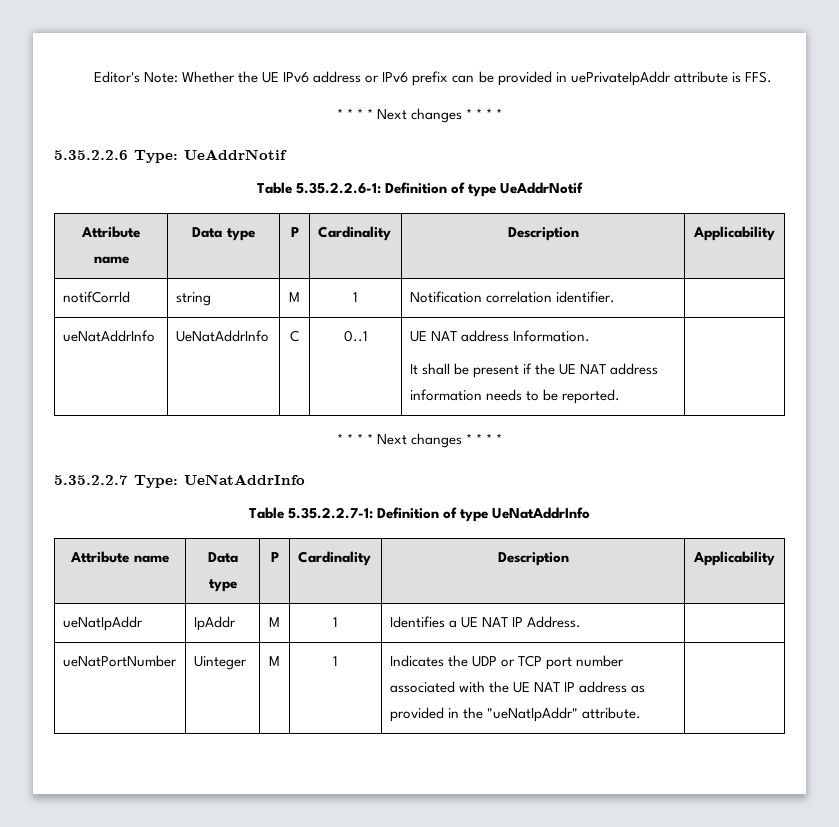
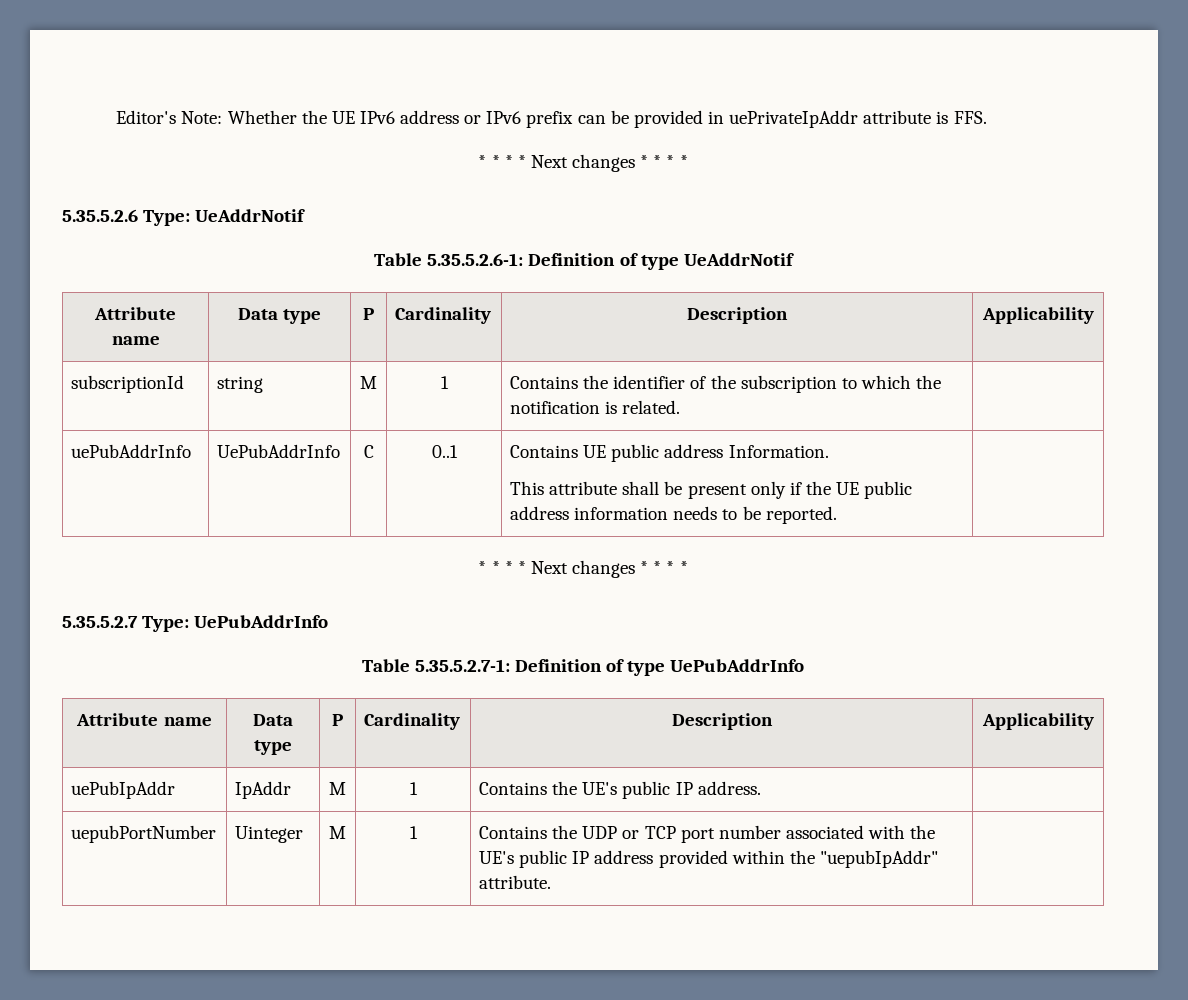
[54,150,128,160] 5.35.2.2.6 -> [62,209,138,222] 5.35.5.2.6
[295,182,381,194] 5.35.2.2.6-1: -> [427,253,524,266] 5.35.5.2.6-1:
[62,291,130,303] notifCorrId -> [71,375,185,393] subscriptionId
[409,291,616,303] [62,330,155,342] [175,330,269,342] Notification correlation identifier. | // ueNatAddrInfo | UeNatAddrInfo -> [510,375,942,393] [510,400,681,414] [71,444,192,458] [217,444,341,458] Contains the identifier of the subscription to which the notification is related. | // uePubAddrInfo | UePubAddrInfo
[409,331,458,342] UE NAT -> [510,444,660,462] Contains UE public
[409,364,418,375] It -> [510,481,618,495] This attribute
(520, 371) none -> [750,481,786,499] only
[580,364,607,374] NAT -> [864,481,913,499] public
[54,474,305,488] [248,507,591,522] [70,551,169,563] [207,552,238,563] [208,579,237,592] [270,552,279,562] [297,551,371,566] [497,552,569,566] [693,551,775,566] [62,616,143,631] 5.35.2.2.7 Type: UeNatAddrInfo // Table 5.35.2.2.7-1: Definition of type UeNatAddrInfo // Attribute name | Data type | P | Cardinality | Description | Applicability // ueNatIpAddr -> [62,615,329,632] [361,659,805,676] [76,713,212,726] [253,714,293,726] [254,740,292,755] [332,714,343,726] [364,713,461,730] [671,713,773,730] [981,713,1094,730] [71,781,176,799] 5.35.5.2.7 Type: UePubAddrInfo // Table 5.35.5.2.7-1: Definition of type UePubAddrInfo // Attribute name | Data type | P | Cardinality | Description | Applicability // uePubIpAddr
[389,616,582,628] [62,655,177,667] Identifies a UE NAT IP Address. | // ueNatPortNumber -> [479,781,761,799] [71,825,217,843] Contains the UE's public IP address. | // uepubPortNumber
[389,655,444,667] Indicates -> [479,826,548,839] Contains
[513,681,646,693] [389,707,579,722] UE NAT IP address as provided in the "ueNatIpAddr" -> [479,850,938,868] UE's public IP address provided within the "uepubIpAddr"

